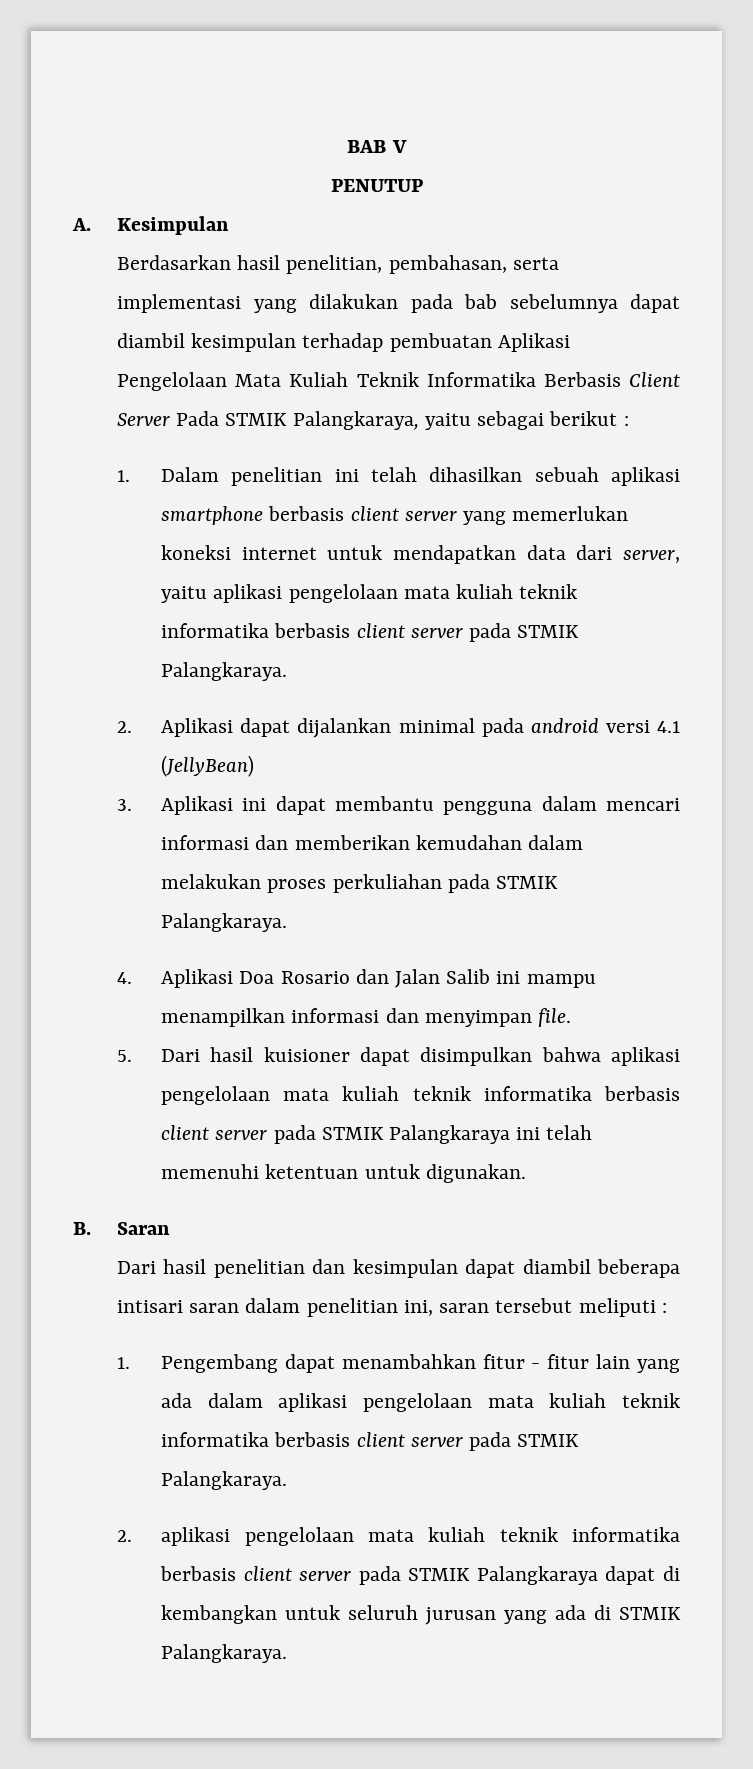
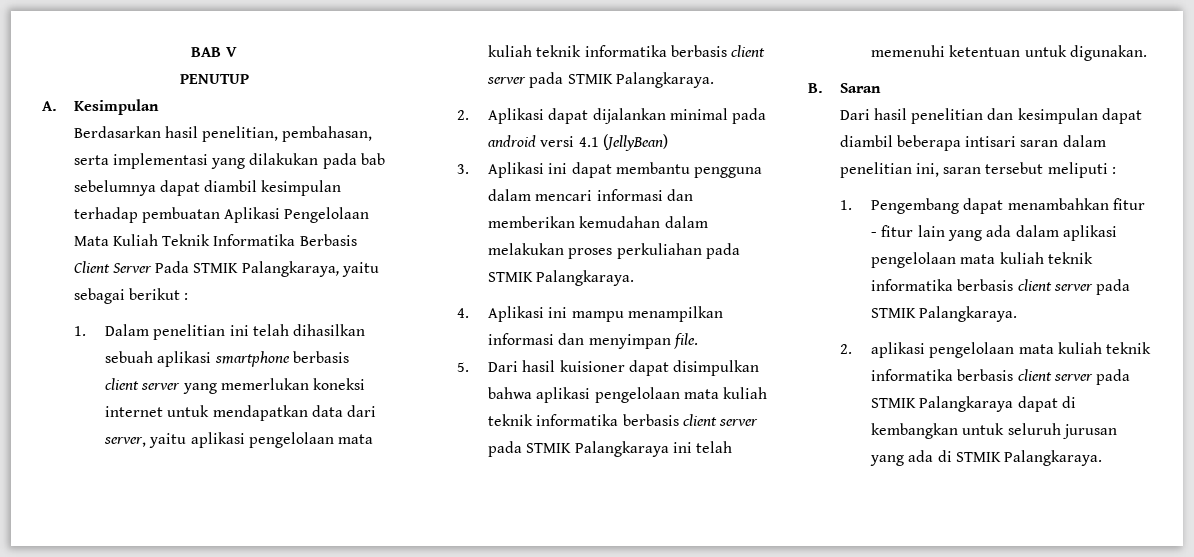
[239,969,491,988] Doa Rosario dan Jalan Salib -> (545, 314) none

